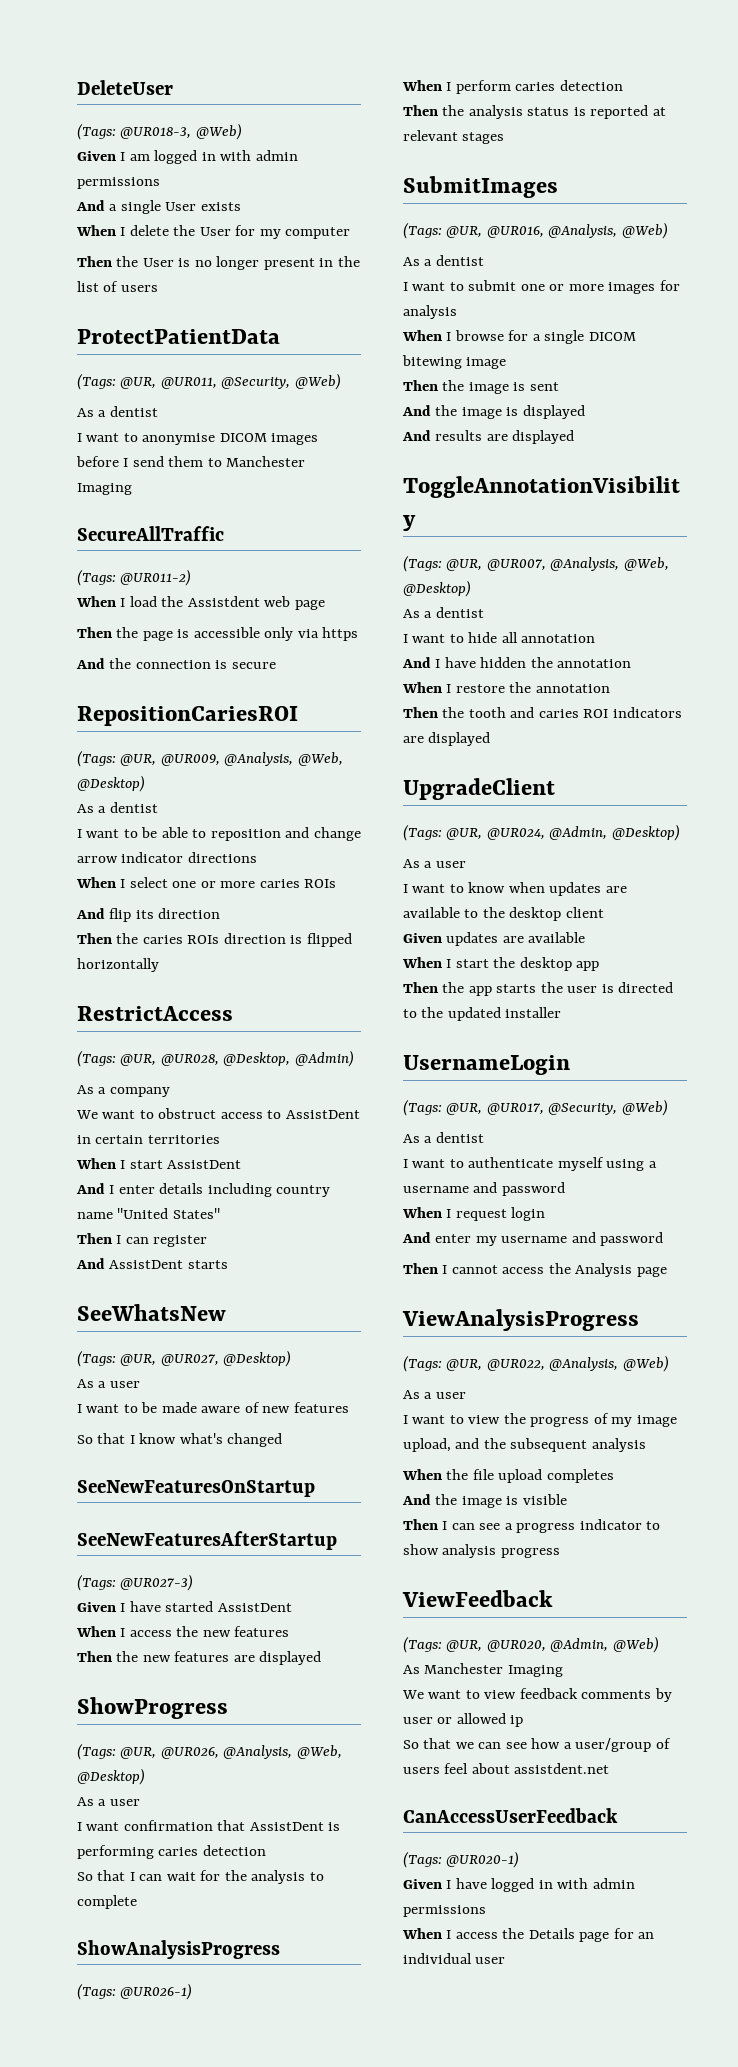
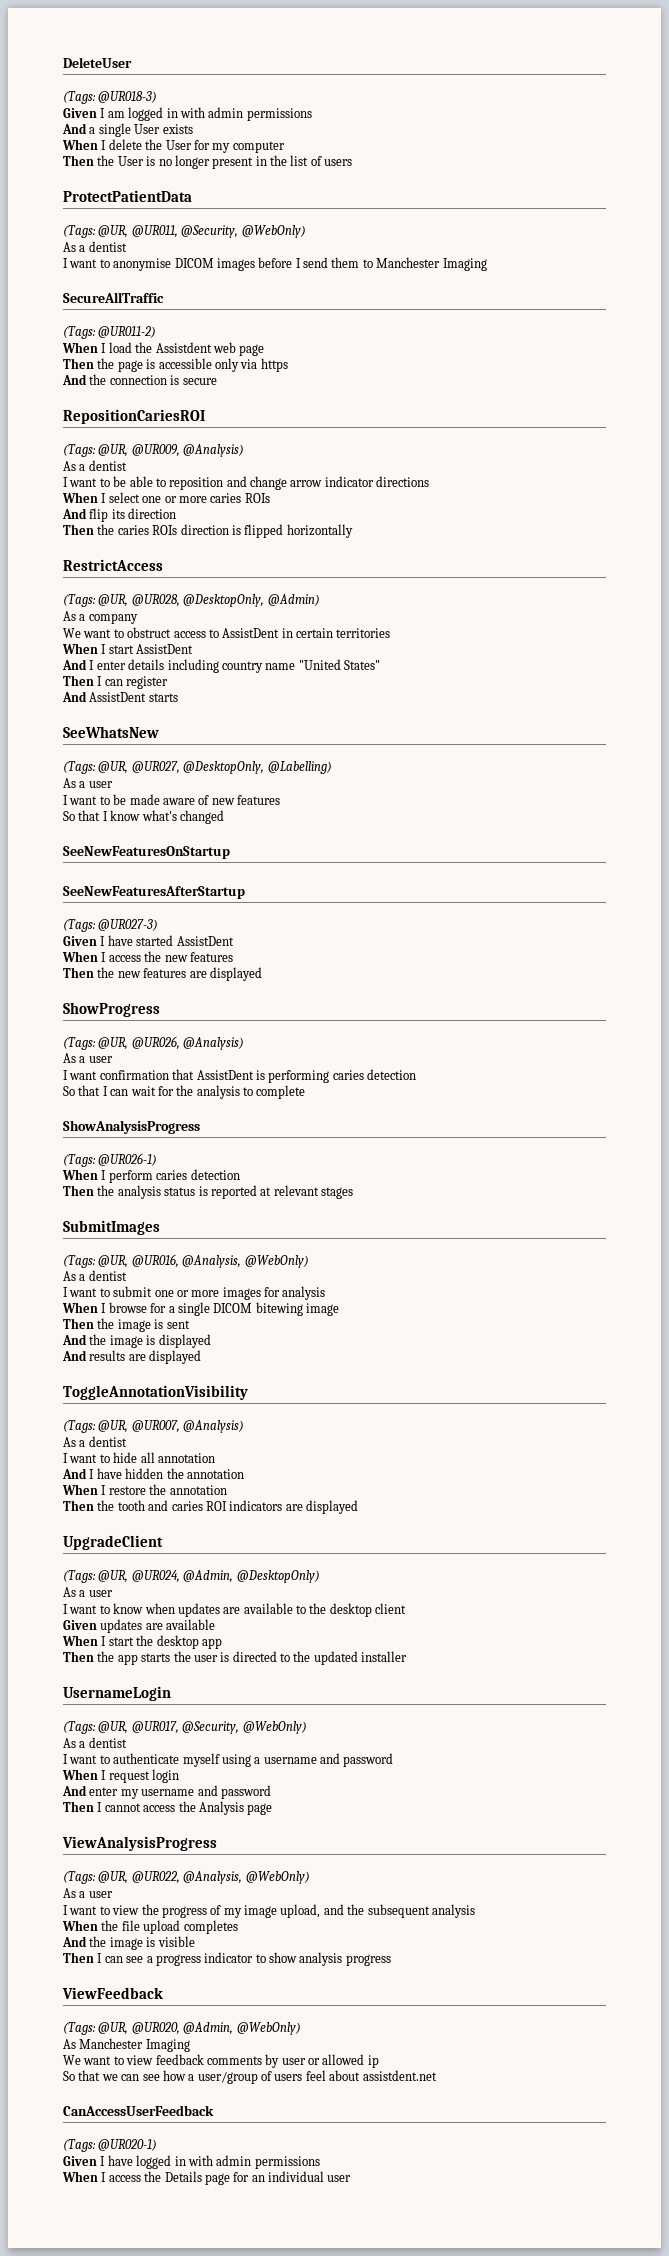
[120,123,242,140] @UR018-3, @Web) -> [98,91,158,103] @UR018-3)
[294,373,341,390] @Web) -> [241,225,306,238] @WebOnly)
[224,752,343,766] [77,775,145,792] @Analysis, @Web, @Desktop) -> [183,444,245,457] @Analysis)
[223,1052,291,1066] @Desktop, -> [183,594,265,607] @DesktopOnly,
[223,1350,292,1367] @Desktop) -> [183,761,332,774] @DesktopOnly, @Labelling)
[223,1745,342,1759] [77,1768,145,1785] @Analysis, @Web, @Desktop) -> [183,1037,245,1050] @Analysis)
[621,222,668,239] @Web) -> [244,1255,309,1268] @WebOnly)
[550,557,669,571] [403,580,471,597] @Analysis, @Web, @Desktop) -> [183,1420,245,1433] @Analysis)
[611,824,680,841] @Desktop) -> [236,1570,320,1583] @DesktopOnly)
[621,1099,668,1116] @Web) -> [242,1721,307,1734] @WebOnly)
[622,1355,669,1372] @Web) -> [245,1871,310,1884] @WebOnly)
[612,1636,659,1653] @Web) -> [236,2022,301,2035] @WebOnly)

